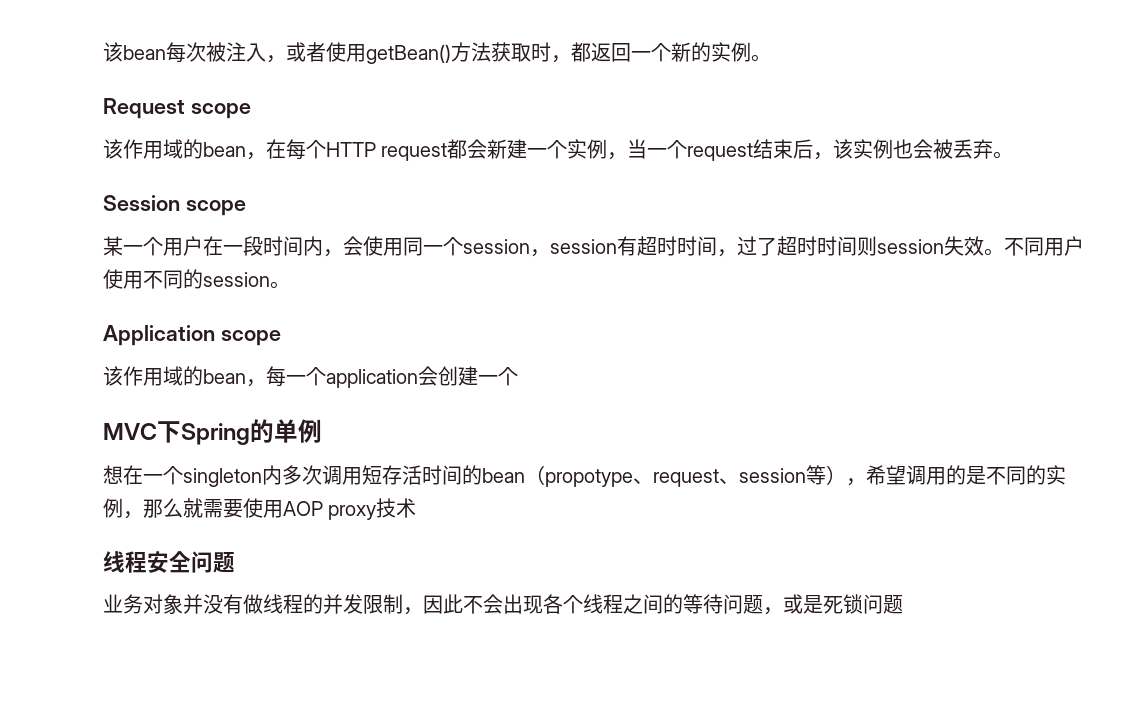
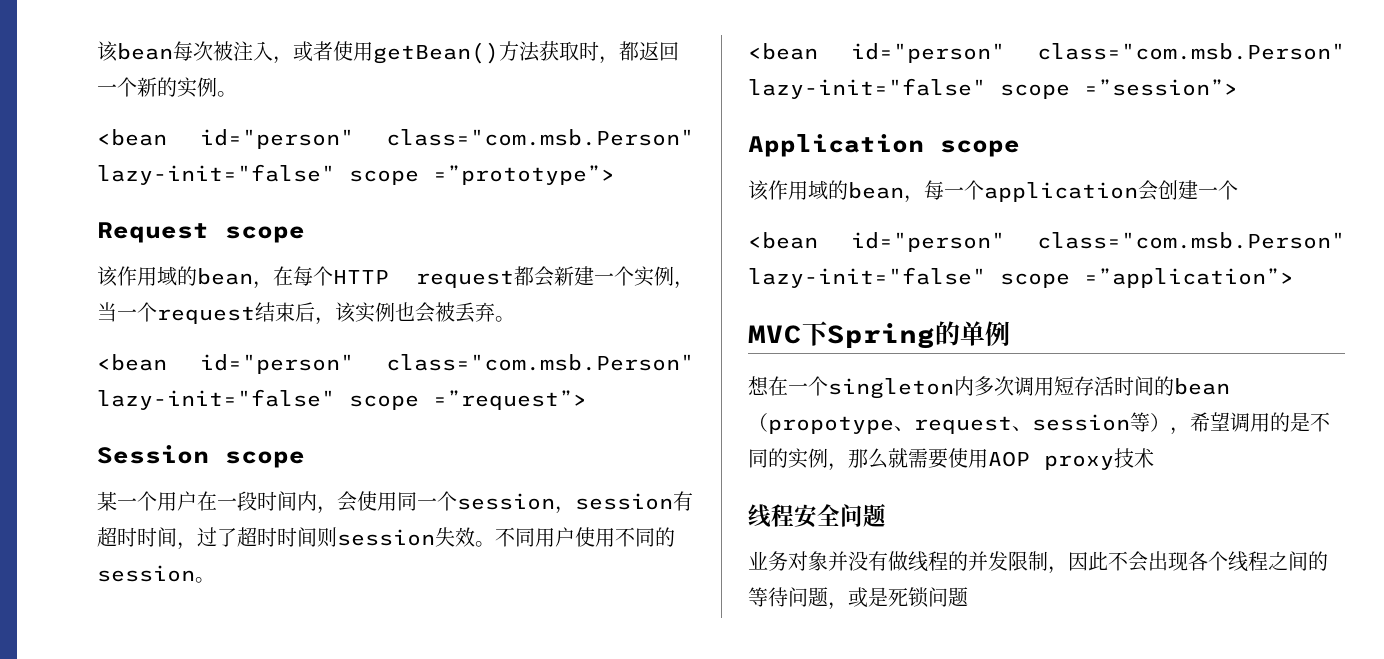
(771, 58) none -> [97,129,694,149] [97,164,615,185] // <bean id="person" class="com.msb.Person" lazy-init="false" scope =”prototype”>
(1014, 155) none -> [97,354,694,374] [97,389,587,410] // <bean id="person" class="com.msb.Person" lazy-init="false" scope =”request”>
(290, 285) none -> [748,43,1345,63] [748,78,1238,99] // <bean id="person" class="com.msb.Person" lazy-init="false" scope =”session”>
(518, 376) none -> [748,232,1345,252] [748,267,1294,288] // <bean id="person" class="com.msb.Person" lazy-init="false" scope =”application”>

